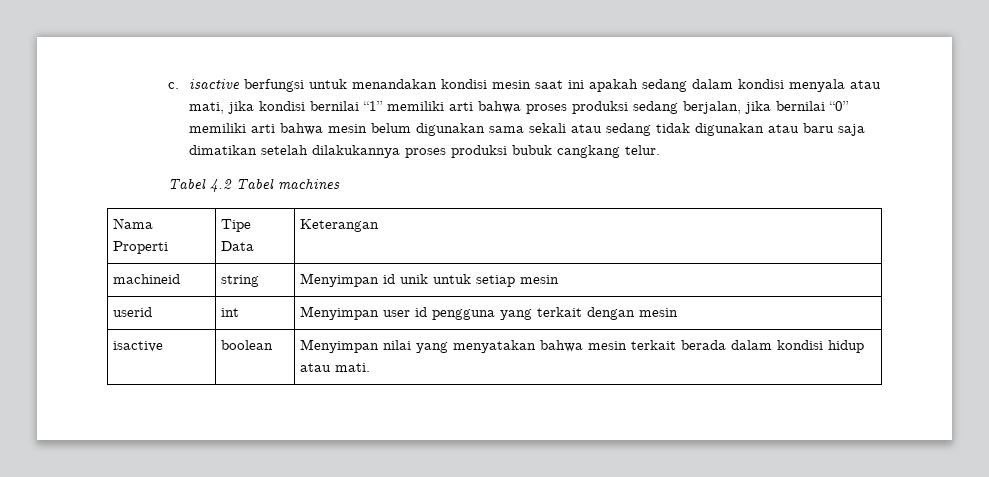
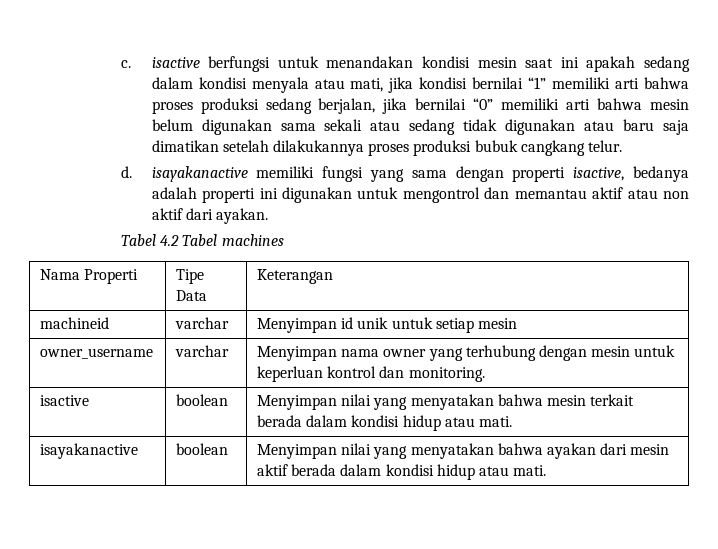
(660, 150) none -> [121,166,689,182] [151,187,689,203] [151,208,269,224] // d. isayakanactive memiliki fungsi yang sama dengan properti isactive, bedanya adalah properti ini digunakan untuk mengontrol dan memantau aktif atau non aktif dari ayakan.
[221,275,260,287] string -> [175,317,230,329] varchar
[113,307,153,317] [221,308,240,317] [300,306,679,320] userid | int | Menyimpan user id pengguna yang terkait dengan mesin -> [40,348,154,359] [175,345,230,357] [257,345,676,361] [257,366,485,382] owner_username | varchar | Menyimpan nama owner yang terhubung dengan mesin untuk keperluan kontrol dan monitoring.
(371, 367) none -> [40,443,139,459] [176,443,229,455] [257,443,670,459] [257,464,547,480] // isayakanactive | boolean | Menyimpan nilai yang menyatakan bahwa ayakan dari mesin aktif berada dalam kondisi hidup atau mati.

